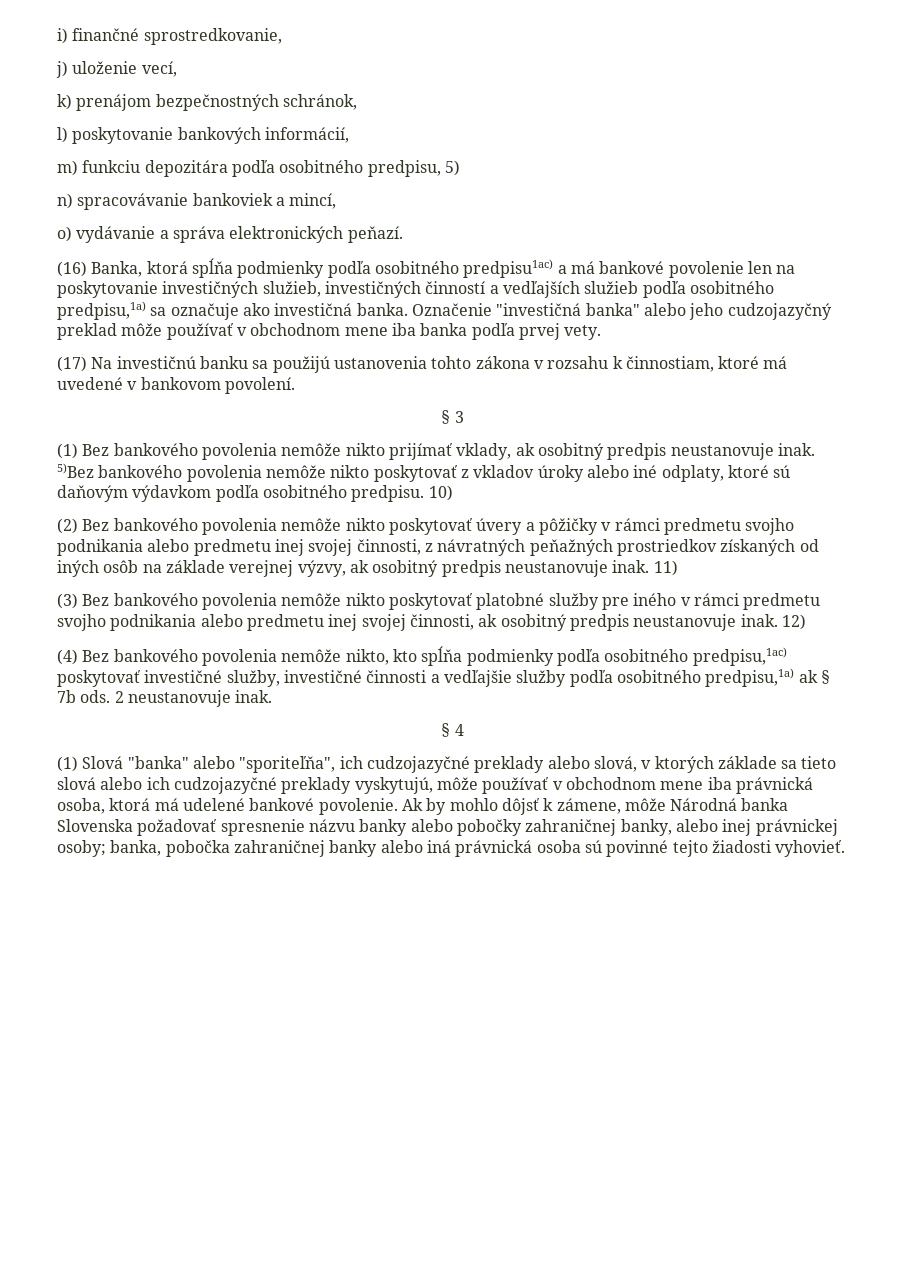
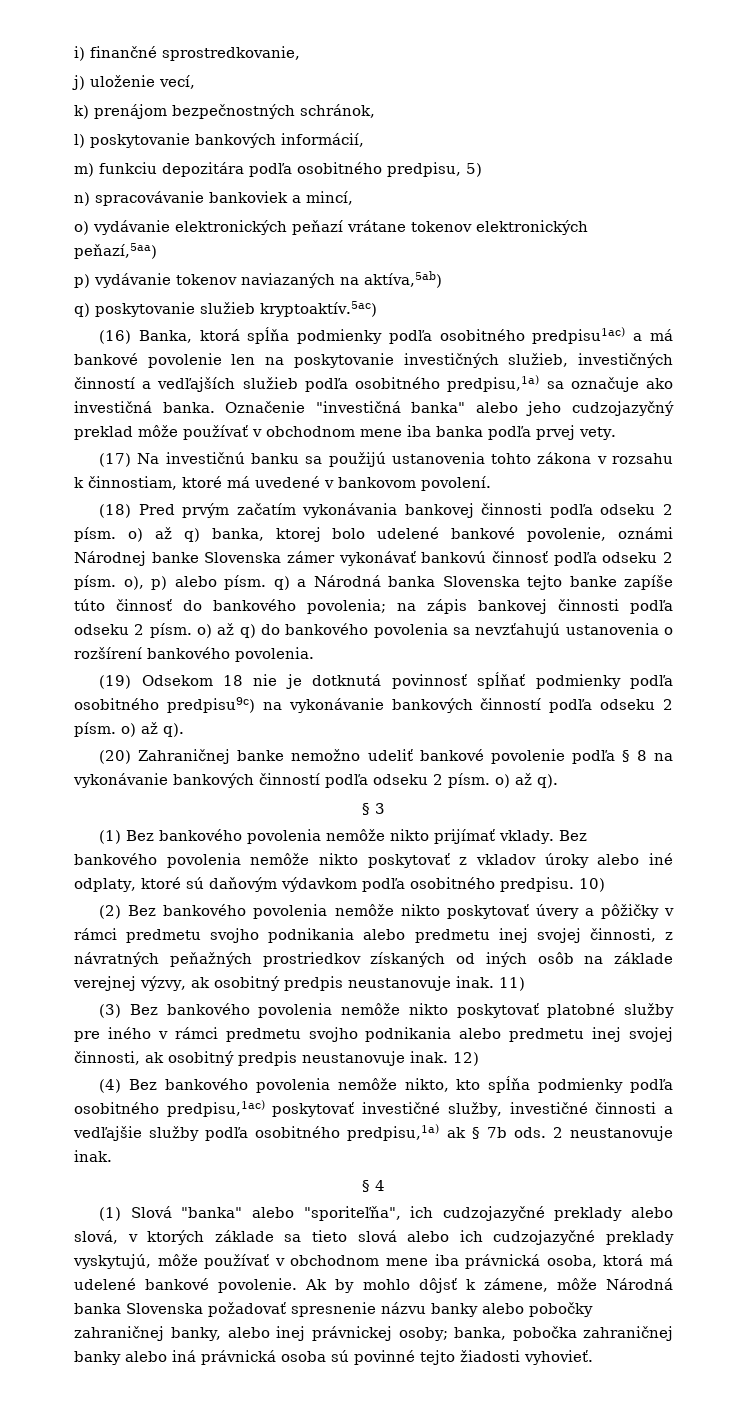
[159,226,403,243] a správa elektronických peňazí. -> [175,220,588,235] [74,243,157,259] [74,271,442,288] [74,301,377,317] elektronických peňazí vrátane tokenov elektronických peňazí,5aa) // p) vydávanie tokenov naviazaných na aktíva,5ab) // q) poskytovanie služieb kryptoaktív.5ac)
(295, 385) none -> [99,503,673,518] [74,527,673,542] [74,551,673,566] [74,575,673,590] [74,599,673,614] [74,623,673,638] [74,647,314,662] [99,672,674,689] [74,697,673,713] [74,722,184,737] [99,749,673,764] [73,773,558,788] // (18) Pred prvým začatím vykonávania bankovej činnosti podľa odseku 2 písm. o) až q) banka, ktorej bolo udelené bankové povolenie, oznámi Národnej banke Slovenska zámer vykonávať bankovú činnosť podľa odseku 2 písm. o), p) alebo písm. q) a Národná banka Slovenska tejto banke zapíše túto činnosť do bankového povolenia; na zápis bankovej činnosti podľa odseku 2 písm. o) až q) do bankového povolenia sa nevzťahujú ustanovenia o rozšírení bankového povolenia. // (19) Odsekom 18 nie je dotknutá povinnosť spĺňať podmienky podľa osobitného predpisu9c) na vykonávanie bankových činností podľa odseku 2 písm. o) až q). // (20) Zahraničnej banke nemožno udeliť bankové povolenie podľa § 8 na vykonávanie bankových činností podľa odseku 2 písm. o) až q).
[456,443,815,460] [57,463,94,478] vklady, ak osobitný predpis neustanovuje inak. 5)Bez -> [499,830,588,844] vklady. Bez

